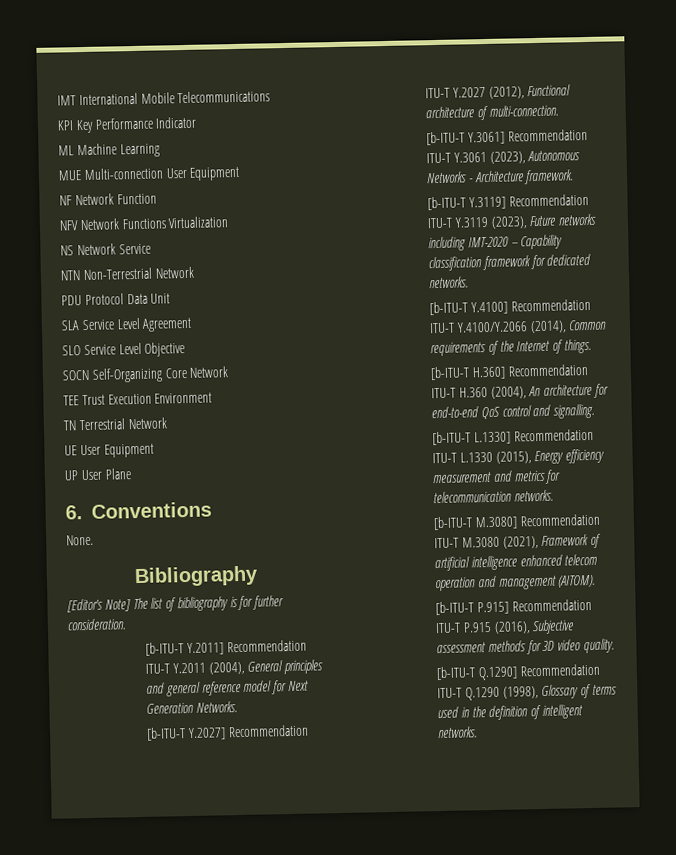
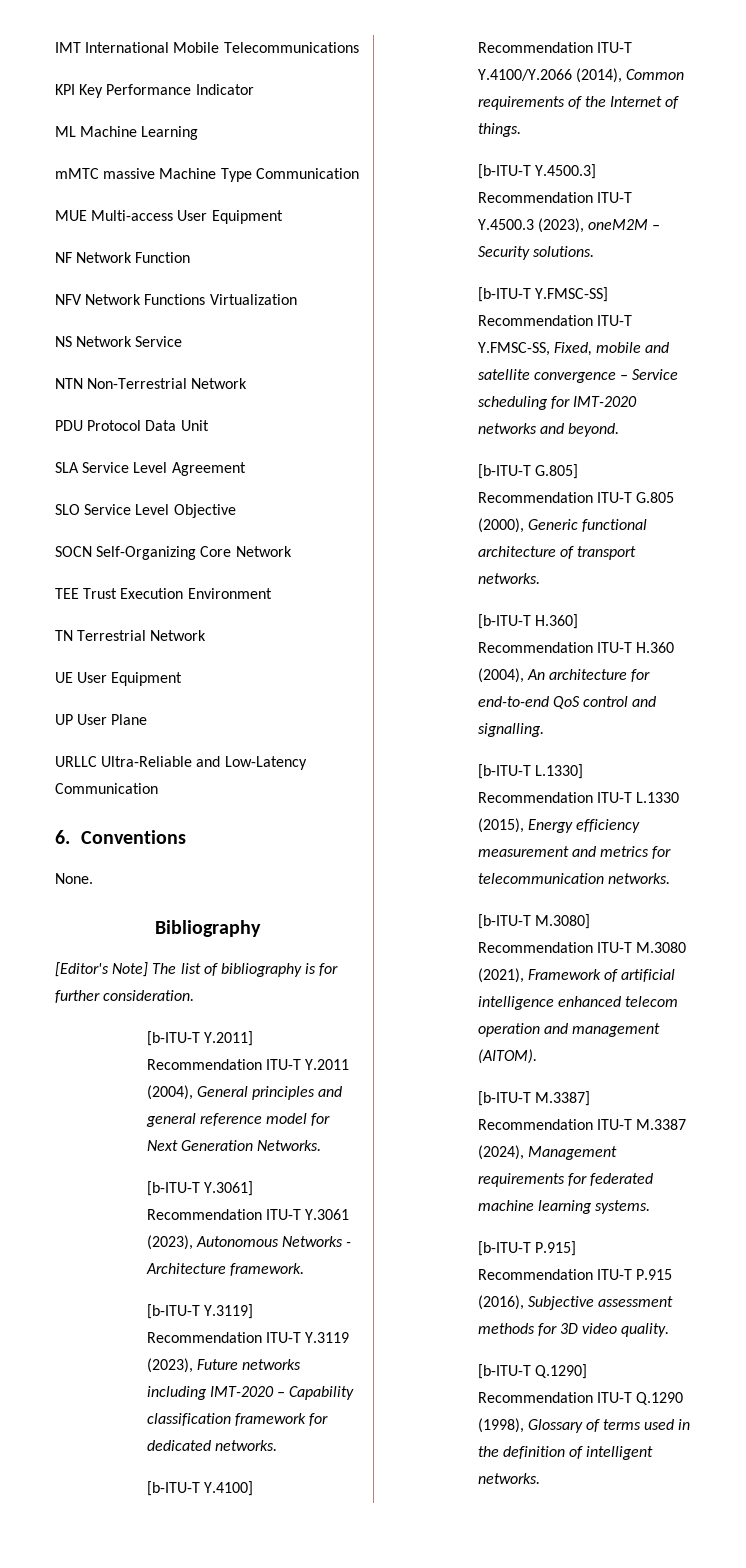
(160, 150) none -> [55,168,359,182] // mMTC massive Machine Type Communication
[83,167,164,181] Multi-connection -> [91,210,174,221] Multi-access
(131, 474) none -> [55,756,307,770] [55,783,158,794] // URLLC Ultra-Reliable and Low-Latency Communication
[146,724,309,741] [425,84,572,99] [425,104,559,121] // [b-ITU-T Y.2027] Recommendation ITU-T Y.2027 (2012), Functional architecture of multi-connection. -> (321, 1145) none
(592, 346) none -> [477,164,596,179] [477,192,632,203] [477,218,661,233] [477,246,594,260] [477,287,608,302] [477,315,632,326] [477,342,670,356] [477,369,679,383] [477,396,637,410] [477,423,619,437] [477,464,578,479] [477,492,674,503] [477,518,647,533] [477,546,636,560] [477,573,540,584] // [b-ITU-T Y.4500.3] Recommendation ITU-T Y.4500.3 (2023), oneM2M – Security solutions. // [b-ITU-T Y.FMSC-SS] Recommendation ITU-T Y.FMSC-SS, Fixed, mobile and satellite convergence – Service scheduling for IMT-2020 networks and beyond. // [b-ITU-T G.805] Recommendation ITU-T G.805 (2000), Generic functional architecture of transport networks.
(597, 581) none -> [477,1091,590,1106] [477,1119,686,1130] [477,1145,617,1160] [477,1173,653,1187] [477,1200,650,1214] // [b-ITU-T M.3387] Recommendation ITU-T M.3387 (2024), Management requirements for federated machine learning systems.

